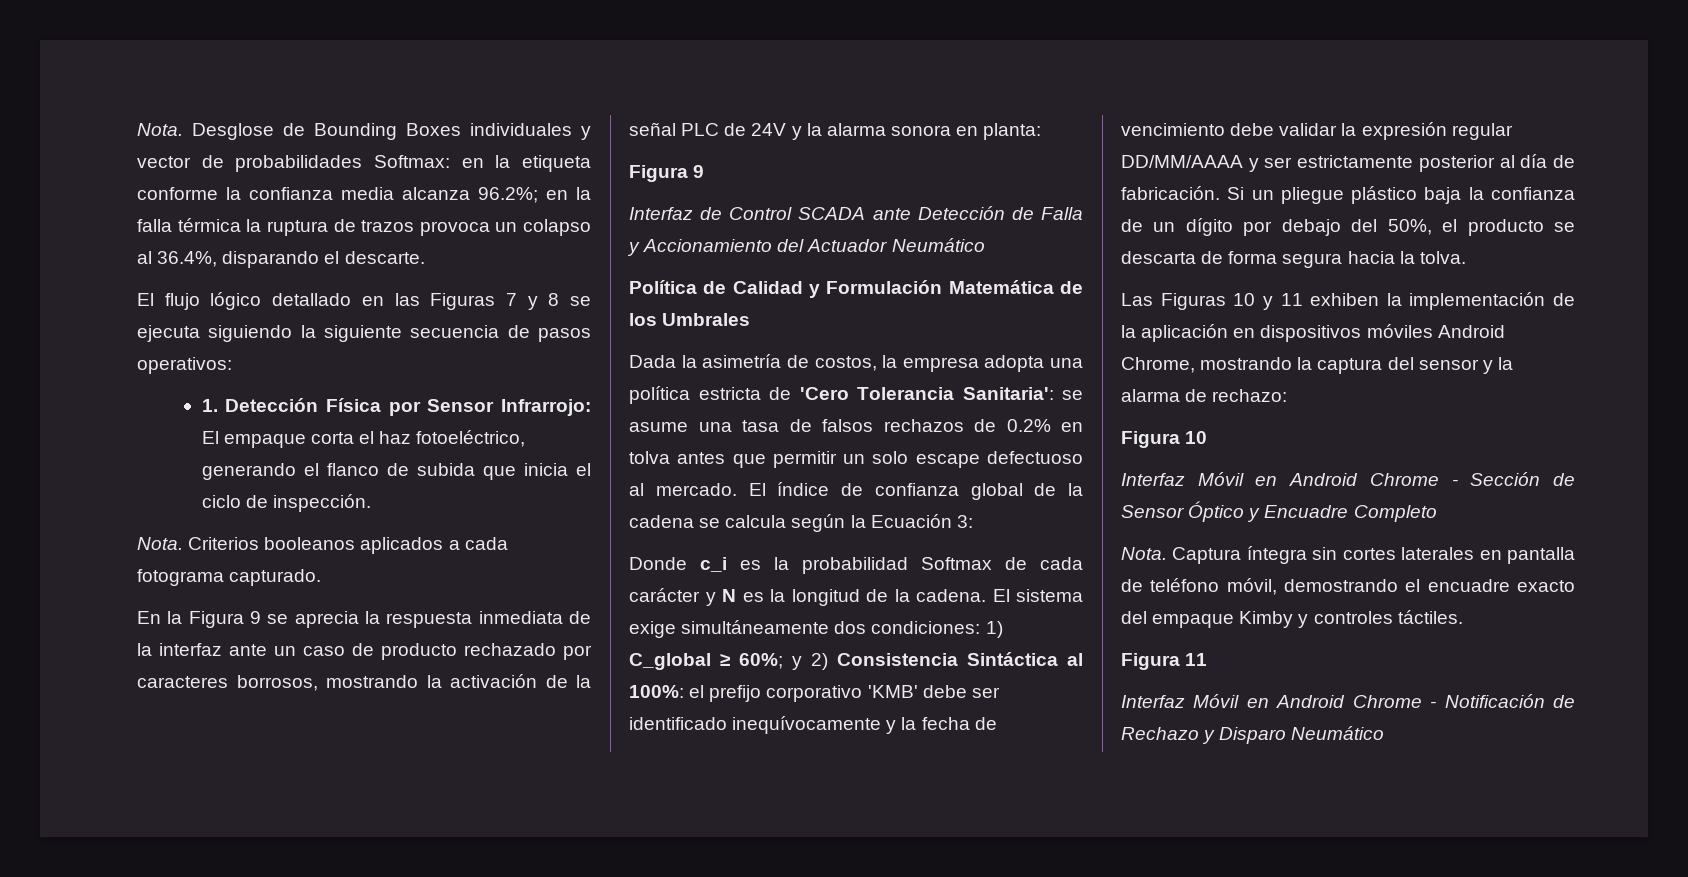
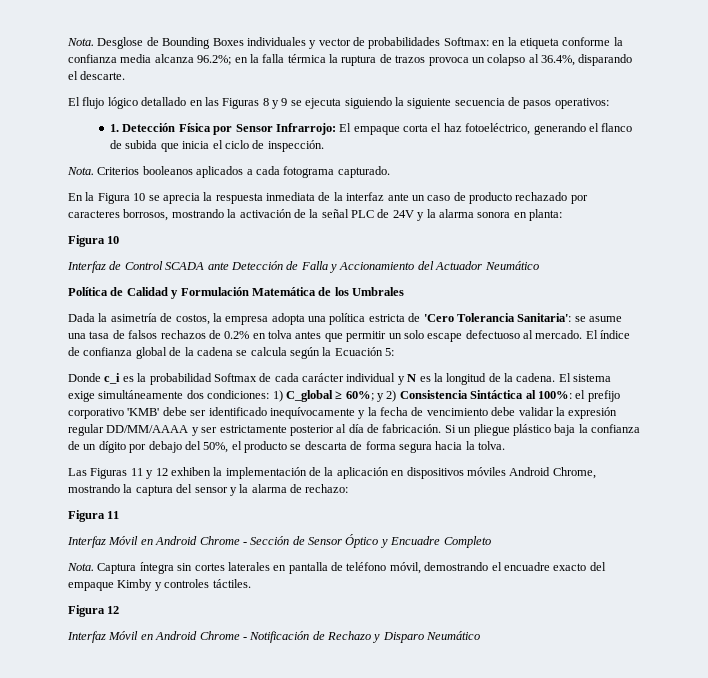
[505,293,560,310] 7 y 8 -> [262,98,288,109] 8 y 9
[250,611,261,624] 9 -> [133,193,146,201] 10
[693,165,705,178] 9 -> [107,236,120,244] 10
[956,515,973,528] 3: -> [385,348,395,356] 5:
(700, 595) none -> [346,373,396,382] individual
[1233,293,1303,310] 10 y 11 -> [130,468,168,479] 11 y 12
[1185,431,1208,444] 10 -> [107,511,120,519] 11
[1185,653,1208,666] 11 -> [107,606,120,614] 12

